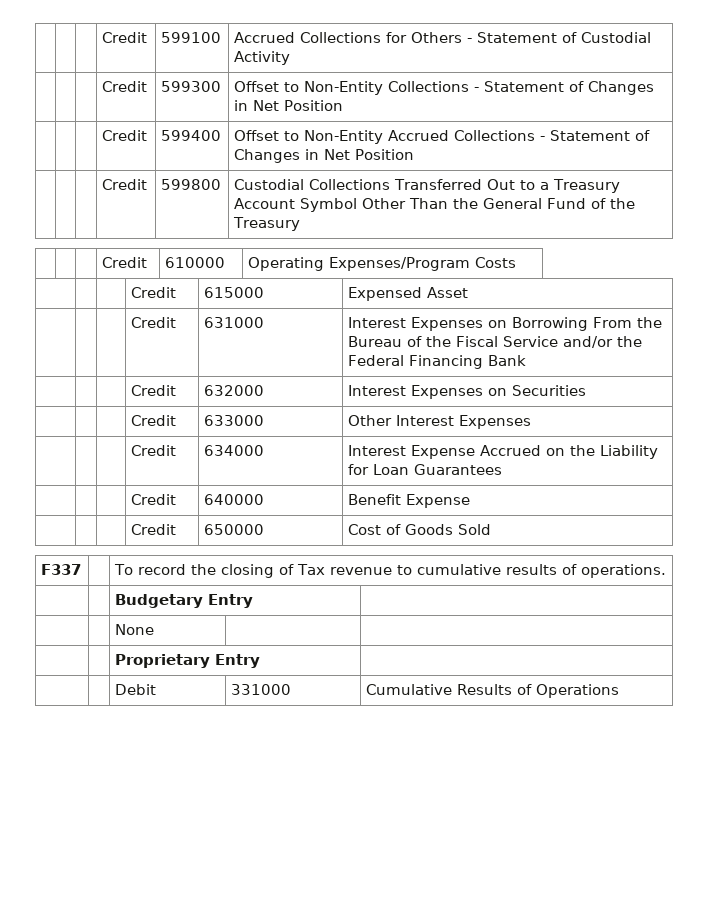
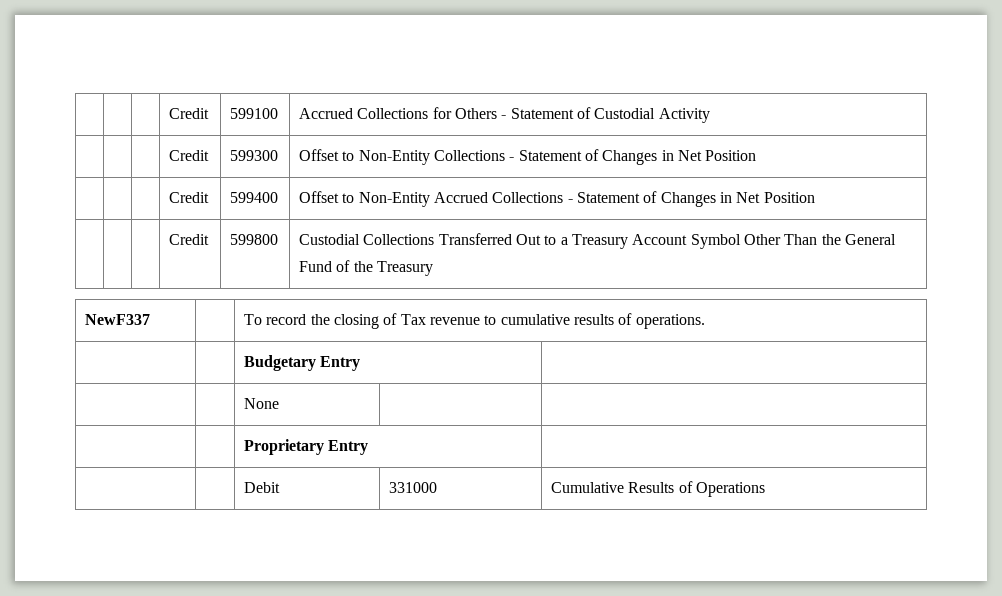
[102,257,148,268] [165,257,226,268] [248,257,517,271] [131,287,177,298] [204,287,265,298] [348,287,469,301] [131,317,177,328] [204,317,265,328] [348,317,663,331] [348,336,643,348] [348,355,527,369] [131,385,177,396] [204,385,265,396] [348,385,587,399] [131,415,177,426] [204,415,265,426] [348,415,532,429] [131,445,177,456] [204,445,265,456] [348,445,659,459] [348,464,503,475] [131,494,177,505] [204,494,265,505] [348,494,471,508] [131,524,177,535] [204,524,265,535] [348,524,492,535] [41,564,82,575] | | | Credit | 610000 | Operating Expenses/Program Costs // | | | Credit | 615000 | Expensed Asset // | | | Credit | 631000 | Interest Expenses on Borrowing From the Bureau of the Fiscal Service and/or the Federal Financing Bank // | | | Credit | 632000 | Interest Expenses on Securities // | | | Credit | 633000 | Other Interest Expenses // | | | Credit | 634000 | Interest Expense Accrued on the Liability for Loan Guarantees // | | | Credit | 640000 | Benefit Expense // | | | Credit | 650000 | Cost of Goods Sold // F337 -> [85,314,151,325] NewF337

